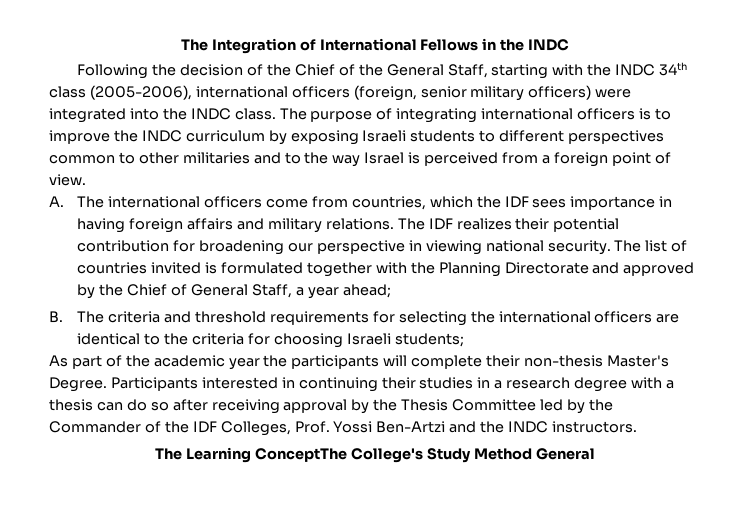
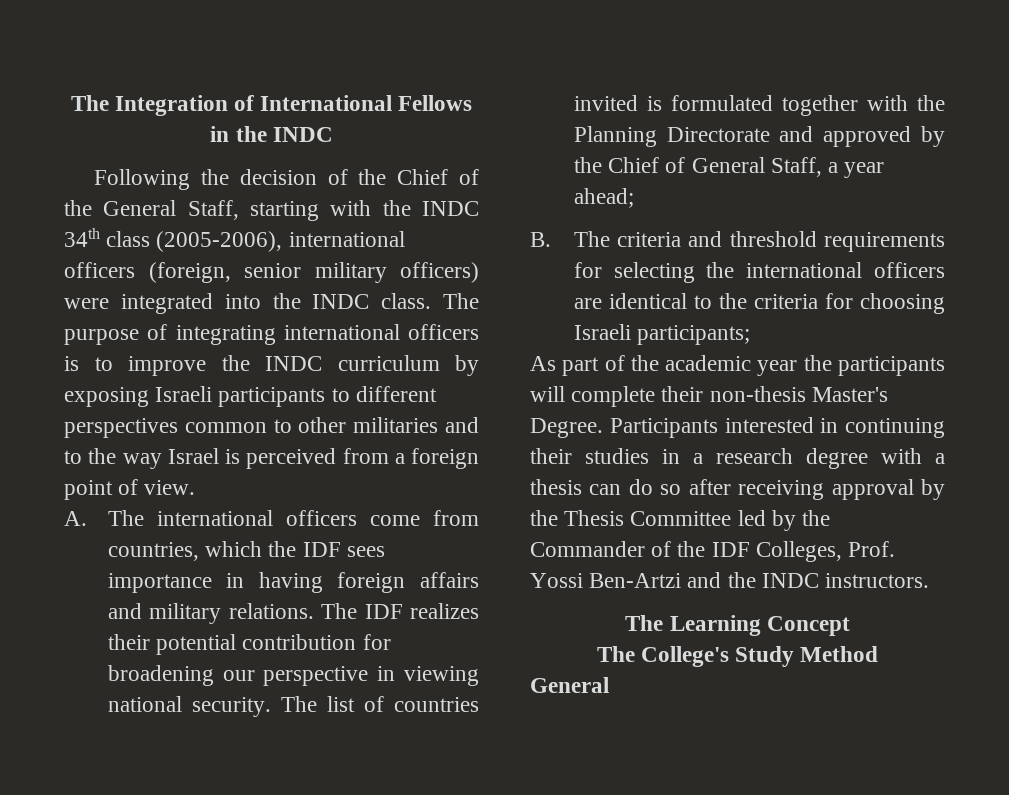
[410,130,476,142] students -> [218,387,326,407] participants
[394,333,464,347] students; -> [637,325,751,345] participants;
[255,448,348,462] ConceptThe -> [766,616,850,636] [596,646,635,662] Concept // The
(532, 454) none -> (879, 654) //

